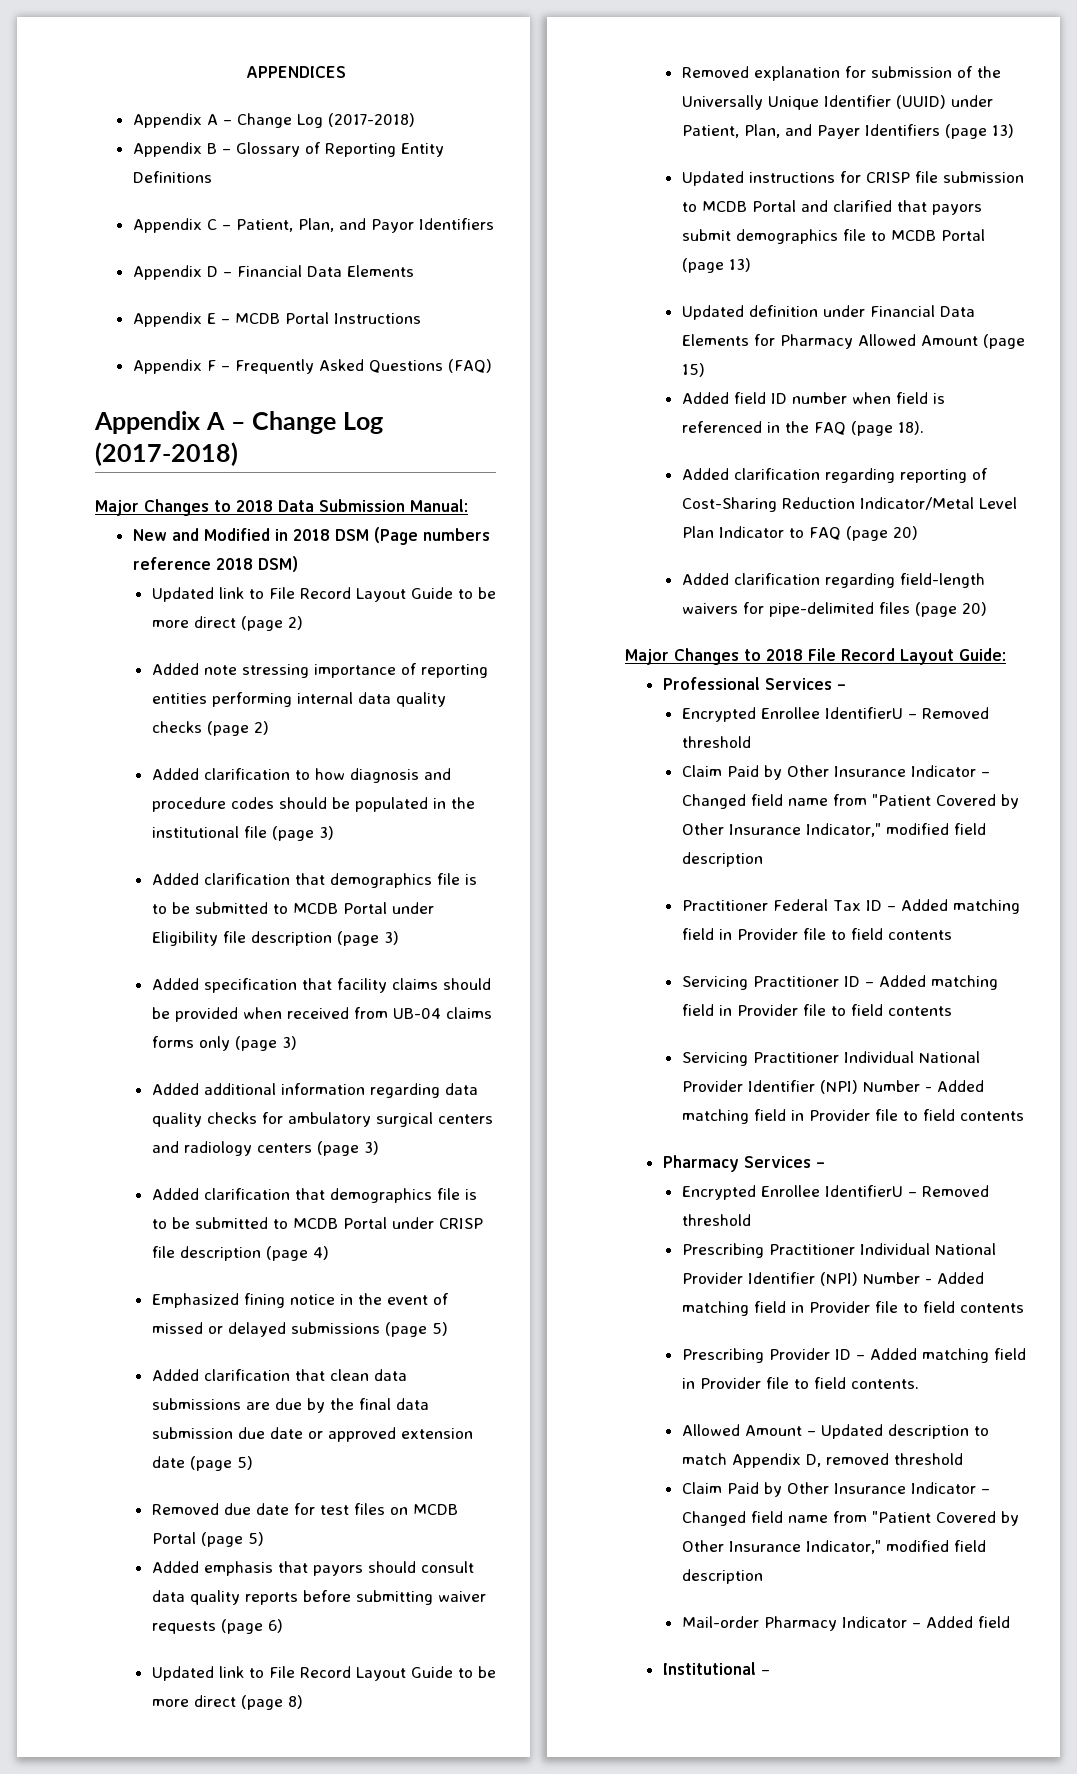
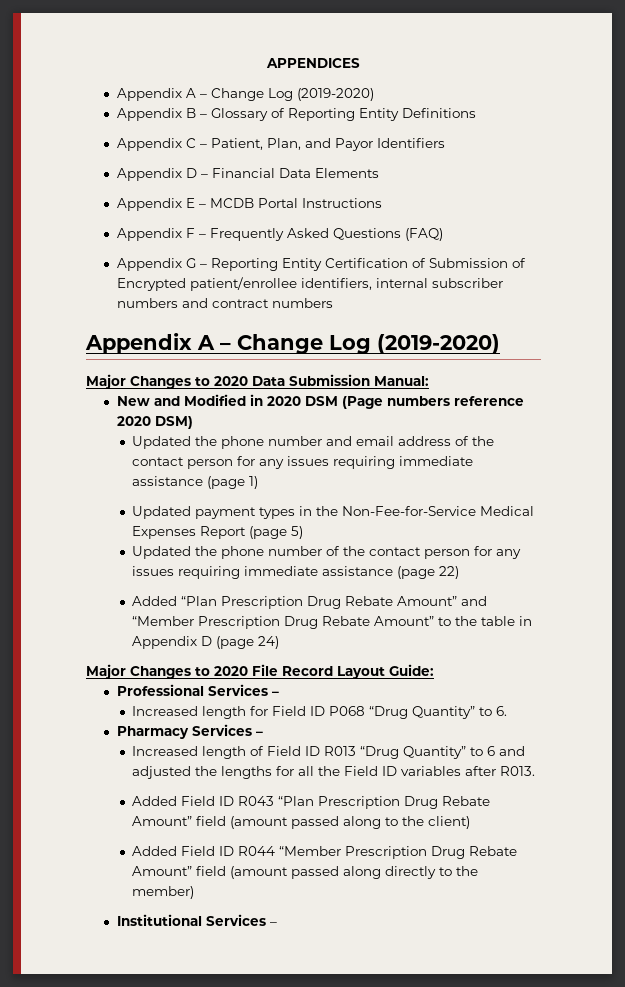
[327,113,415,127] (2017-2018) -> [296,88,374,101] (2019-2020)
[94,411,383,434] [95,442,238,466] [95,499,273,516] // Appendix A – Change Log (2017-2018) // Major Changes to 2018 -> [116,258,526,271] [116,277,503,291] [116,298,333,308] [85,333,500,354] [86,374,248,389] // Appendix G – Reporting Entity Certification of Submission of Encrypted patient/enrollee identifiers, internal subscriber numbers and contract numbers // Appendix A – Change Log (2019-2020) // Major Changes to 2020
[292,529,330,541] 2018 -> [266,396,301,406] 2020
[215,558,253,570] 2018 -> [116,416,151,426] 2020
[218,587,496,602] [151,616,303,631] [151,663,488,678] [151,692,446,707] [151,721,269,736] [151,768,451,783] [151,797,475,812] [151,826,334,841] [151,873,477,888] [151,902,434,914] [151,931,399,946] [151,978,491,993] [151,1007,492,1022] [151,1036,297,1051] [151,1083,478,1098] [151,1112,493,1127] [151,1141,379,1156] [151,1188,477,1203] [151,1217,483,1229] [151,1246,329,1261] [151,1293,449,1308] [151,1322,448,1337] [151,1369,407,1381] [151,1398,429,1413] [151,1427,473,1442] [151,1456,253,1471] [151,1503,458,1515] [151,1532,264,1547] [151,1561,474,1576] [151,1590,486,1605] [151,1619,283,1634] [151,1666,496,1681] [151,1695,303,1710] [681,66,1001,81] [681,95,993,110] [681,124,1014,139] [681,171,1024,186] [681,200,982,215] [681,229,985,244] [681,258,751,273] [681,305,975,320] [681,334,1025,349] [681,363,705,377] [681,392,945,404] [681,421,924,436] [681,468,988,483] [681,497,1017,512] [681,526,918,541] [681,573,985,588] [681,602,987,617] [625,648,803,665] link to File Record Layout Guide to be more direct (page 2) // Added note stressing importance of reporting entities performing internal data quality checks (page 2) // Added clarification to how diagnosis and procedure codes should be populated in the institutional file (page 3) // Added clarification that demographics file is to be submitted to MCDB Portal under Eligibility file description (page 3) // Added specification that facility claims should be provided when received from UB-04 claims forms only (page 3) // Added additional information regarding data quality checks for ambulatory surgical centers and radiology centers (page 3) // Added clarification that demographics file is to be submitted to MCDB Portal under CRISP file description (page 4) // Emphasized fining notice in the event of missed or delayed submissions (page 5) // Added clarification that clean data submissions are due by the final data submission due date or approved extension date (page 5) // Removed due date for test files on MCDB Portal (page 5) // Added emphasis that payors should consult data quality reports before submitting waiver requests (page 6) // Updated link to File Record Layout Guide to be more direct (page 8) // Removed explanation for submission of the Universally Unique Identifier (UUID) under Patient, Plan, and Payer Identifiers (page 13) // Updated instructions for CRISP file submission to MCDB Portal and clarified that payors submit demographics file to MCDB Portal (page 13) // Updated definition under Financial Data Elements for Pharmacy Allowed Amount (page 15) // Added field ID number when field is referenced in the FAQ (page 18). // Added clarification regarding reporting of Cost-Sharing Reduction Indicator/Metal Level Plan Indicator to FAQ (page 20) // Added clarification regarding field-length waivers for pipe-delimited files (page 20) // Major Changes to 2018 -> [195,436,495,449] [132,456,474,469] [132,476,259,489] [132,506,535,519] [132,526,304,539] [132,546,522,559] [132,566,460,579] [132,596,488,609] [132,616,533,629] [132,636,280,649] [86,664,248,679] the phone number and email address of the contact person for any issues requiring immediate assistance (page 1) // Updated payment types in the Non-Fee-for-Service Medical Expenses Report (page 5) // Updated the phone number of the contact person for any issues requiring immediate assistance (page 22) // Added “Plan Prescription Drug Rebate Amount” and “Member Prescription Drug Rebate Amount” to the table in Appendix D (page 24) // Major Changes to 2020
[681,707,989,722] [681,736,751,748] [681,765,990,780] [681,794,1019,809] [681,823,986,837] [681,852,763,867] [681,899,1020,914] [681,928,952,940] [681,975,998,990] [681,1004,952,1016] [681,1051,980,1066] [681,1080,984,1094] [681,1109,1024,1124] [662,1155,825,1172] [681,1185,989,1200] [681,1214,751,1226] [681,1243,996,1258] [681,1272,984,1286] [681,1301,1024,1316] [681,1348,1026,1363] [681,1377,919,1389] [681,1424,989,1439] [681,1453,963,1468] [681,1482,990,1497] [681,1511,1019,1526] [681,1540,986,1554] [681,1569,763,1584] [681,1616,1010,1631] Encrypted Enrollee IdentifierU – Removed threshold // Claim Paid by Other Insurance Indicator – Changed field name from "Patient Covered by Other Insurance Indicator," modified field description // Practitioner Federal Tax ID – Added matching field in Provider file to field contents // Servicing Practitioner ID – Added matching field in Provider file to field contents // Servicing Practitioner Individual National Provider Identifier (NPI) Number - Added matching field in Provider file to field contents // Pharmacy Services – // Encrypted Enrollee IdentifierU – Removed threshold // Prescribing Practitioner Individual National Provider Identifier (NPI) Number - Added matching field in Provider file to field contents // Prescribing Provider ID – Added matching field in Provider file to field contents. // Allowed Amount – Updated description to match Appendix D, removed threshold // Claim Paid by Other Insurance Indicator – Changed field name from "Patient Covered by Other Insurance Indicator," modified field description // Mail-order Pharmacy Indicator – Added field -> [132,706,508,719] [116,724,263,739] [132,746,526,759] [132,766,536,779] [132,796,491,809] [132,816,471,829] [132,846,518,859] [132,866,479,879] [132,886,195,899] Increased length for Field ID P068 “Drug Quantity” to 6. // Pharmacy Services – // Increased length of Field ID R013 “Drug Quantity” to 6 and adjusted the lengths for all the Field ID variables after R013. // Added Field ID R043 “Plan Prescription Drug Rebate Amount” field (amount passed along to the client) // Added Field ID R044 “Member Prescription Drug Rebate Amount” field (amount passed along directly to the member)
(756, 1668) none -> [205,914,266,926] Services

